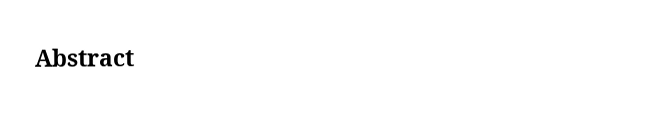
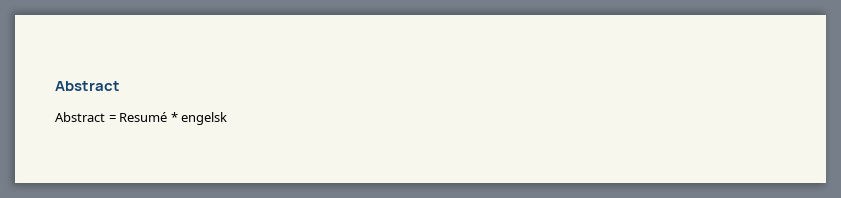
[34,48,135,67] Abstract -> [55,81,120,91] [55,112,228,125] Abstract // Abstract = Resumé * engelsk

